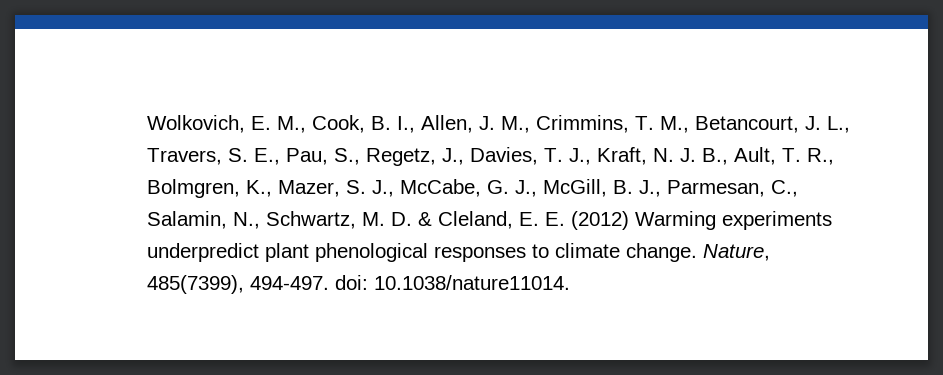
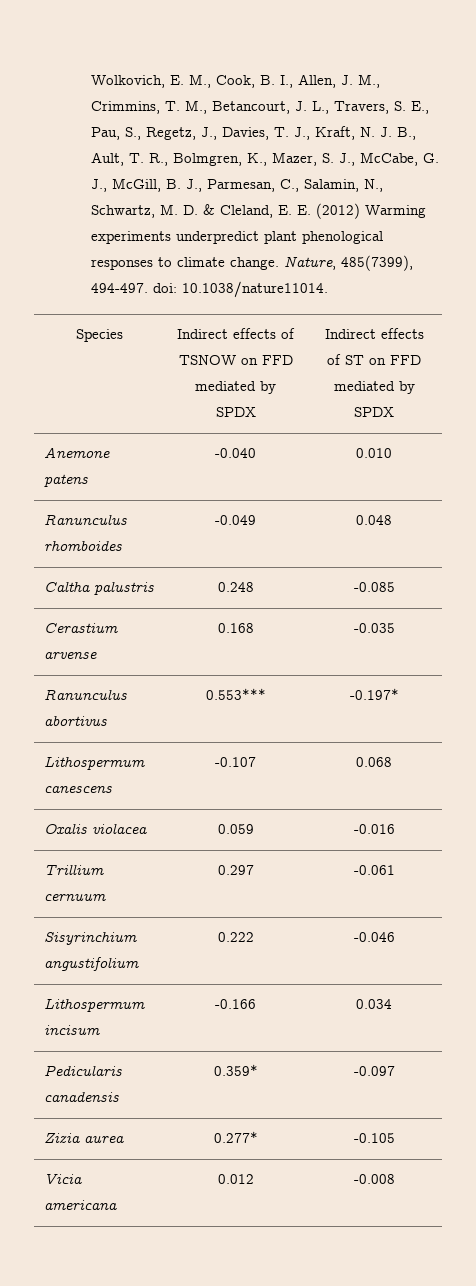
(570, 282) none -> [76,329,123,342] [177,328,295,339] [178,355,293,365] [195,381,276,394] [215,407,256,417] [324,328,424,339] [327,354,421,365] [333,381,415,394] [354,407,394,417] [43,447,110,458] [43,474,88,487] [215,448,256,458] [356,448,392,458] [43,514,127,525] [43,540,122,551] [215,515,256,525] [356,515,392,525] [43,581,154,595] [217,582,254,592] [353,582,395,592] [43,623,118,633] [43,652,97,659] [217,623,254,633] [353,623,395,633] [43,689,127,700] [43,715,107,726] [205,688,266,700] [349,688,399,700] [43,756,145,770] [43,786,112,793] [215,757,256,767] [356,757,392,767] [43,823,147,835] [217,824,254,834] [353,824,395,834] [43,864,104,875] [43,894,106,901] [217,865,254,875] [353,865,395,875] [43,931,137,945] [43,957,139,971] [217,932,254,942] [353,932,395,942] [43,998,145,1012] [43,1025,100,1035] [215,999,256,1009] [356,999,392,1009] [43,1065,122,1076] [43,1091,119,1102] [213,1064,258,1076] [353,1066,395,1076] [43,1133,124,1144] [213,1131,258,1143] [353,1133,395,1143] [43,1173,82,1184] [43,1200,117,1210] [217,1174,254,1184] [353,1174,395,1184] // Species | Indirect effects of TSNOW on FFD mediated by SPDX | Indirect effects of ST on FFD mediated by SPDX // Anemone patens | -0.040 | 0.010 // Ranunculus rhomboides | -0.049 | 0.048 // Caltha palustris | 0.248 | -0.085 // Cerastium arvense | 0.168 | -0.035 // Ranunculus abortivus | 0.553*** | -0.197* // Lithospermum canescens | -0.107 | 0.068 // Oxalis violacea | 0.059 | -0.016 // Trillium cernuum | 0.297 | -0.061 // Sisyrinchium angustifolium | 0.222 | -0.046 // Lithospermum incisum | -0.166 | 0.034 // Pedicularis canadensis | 0.359* | -0.097 // Zizia aurea | 0.277* | -0.105 // Vicia americana | 0.012 | -0.008

